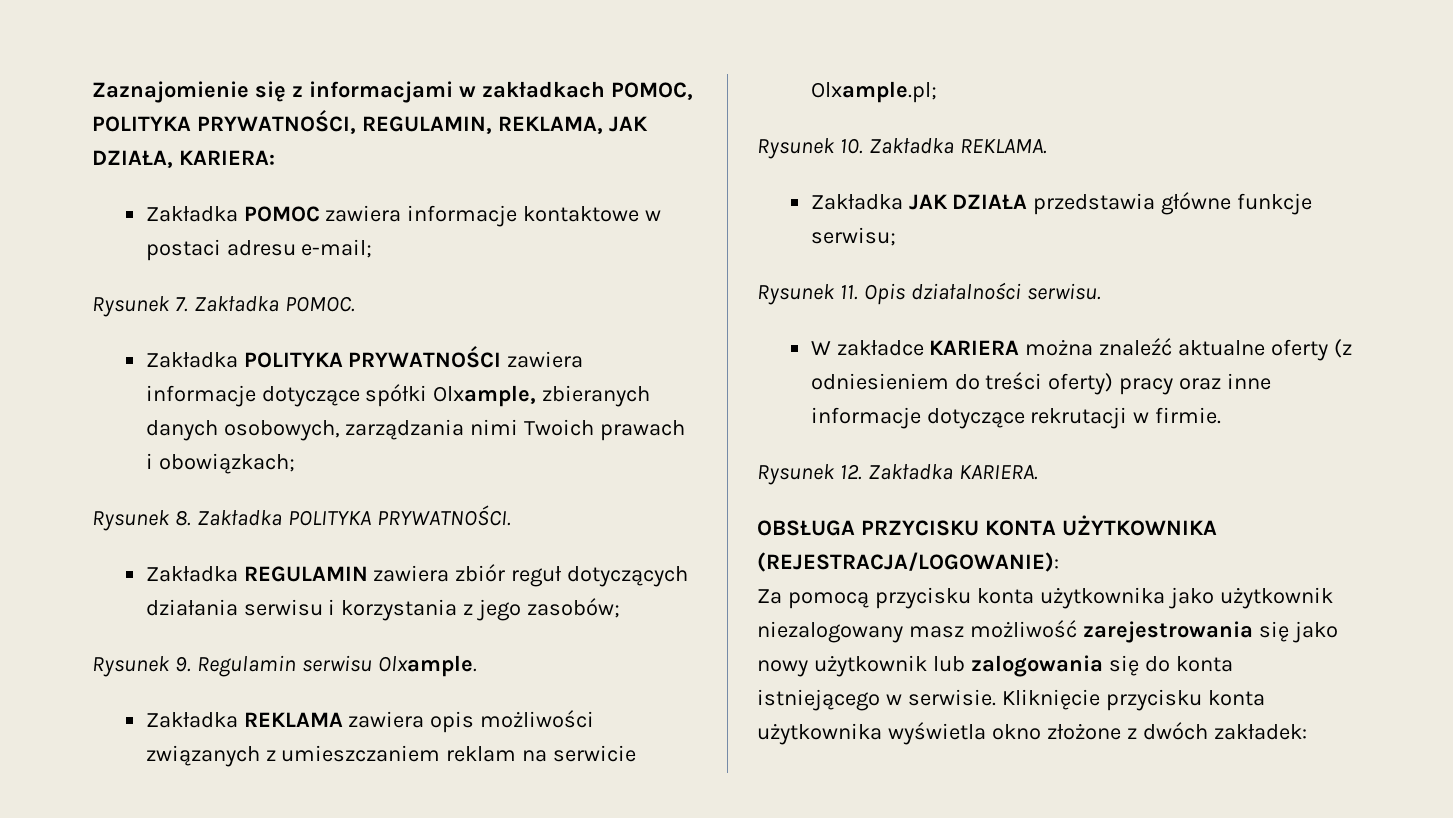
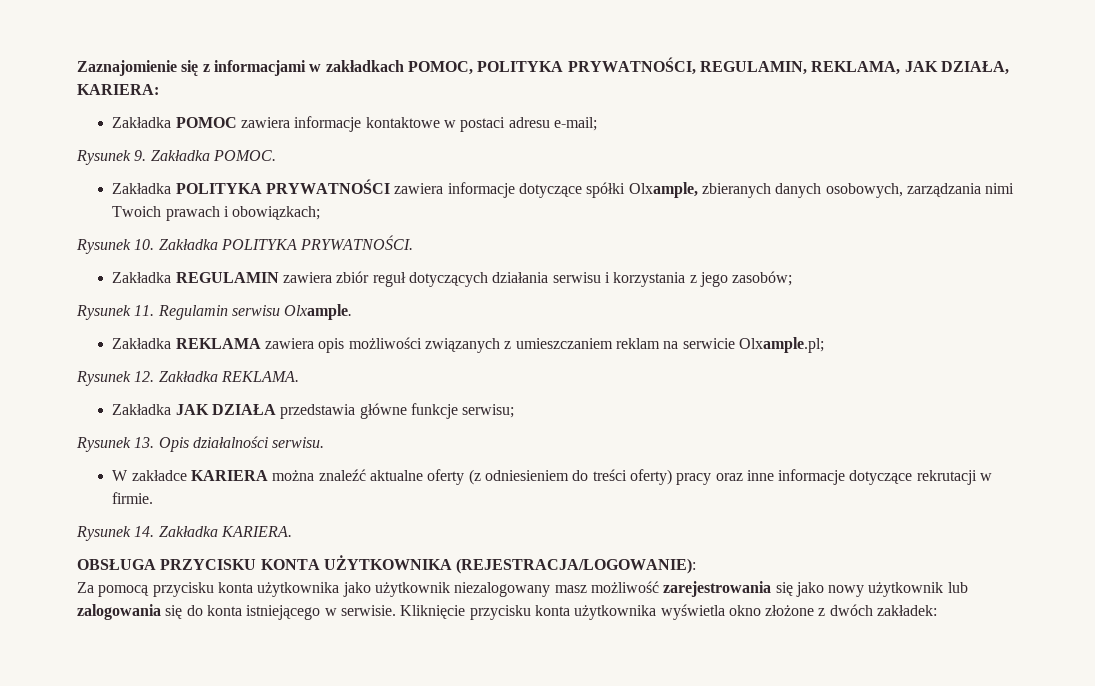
[174,297,188,312] 7. -> [134,150,147,161] 9.
[174,510,191,526] 8. -> [134,239,155,250] 10.
[174,656,191,672] 9. -> [134,305,155,316] 11.
[839,138,863,154] 10. -> [134,371,155,382] 12.
[839,285,858,300] 11. -> [134,437,155,448] 13.
[839,464,862,480] 12. -> [134,526,155,537] 14.

